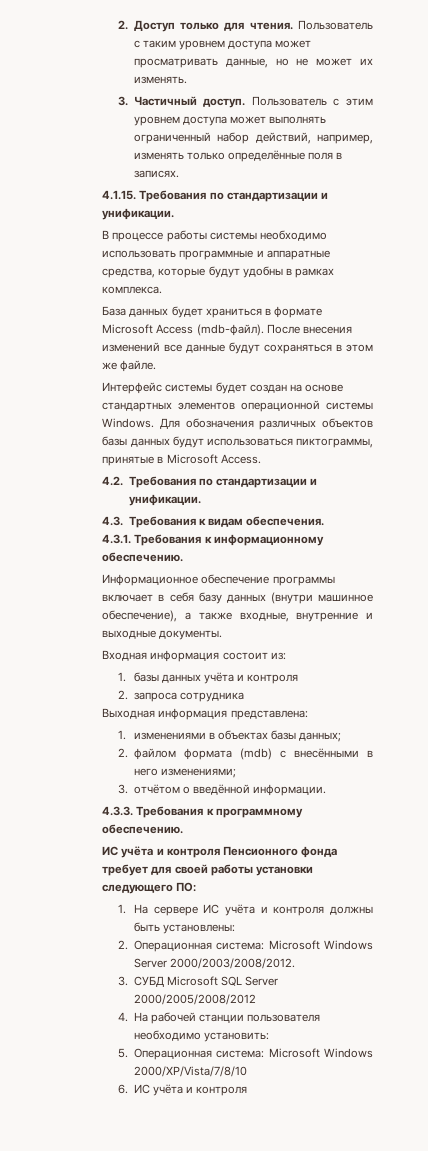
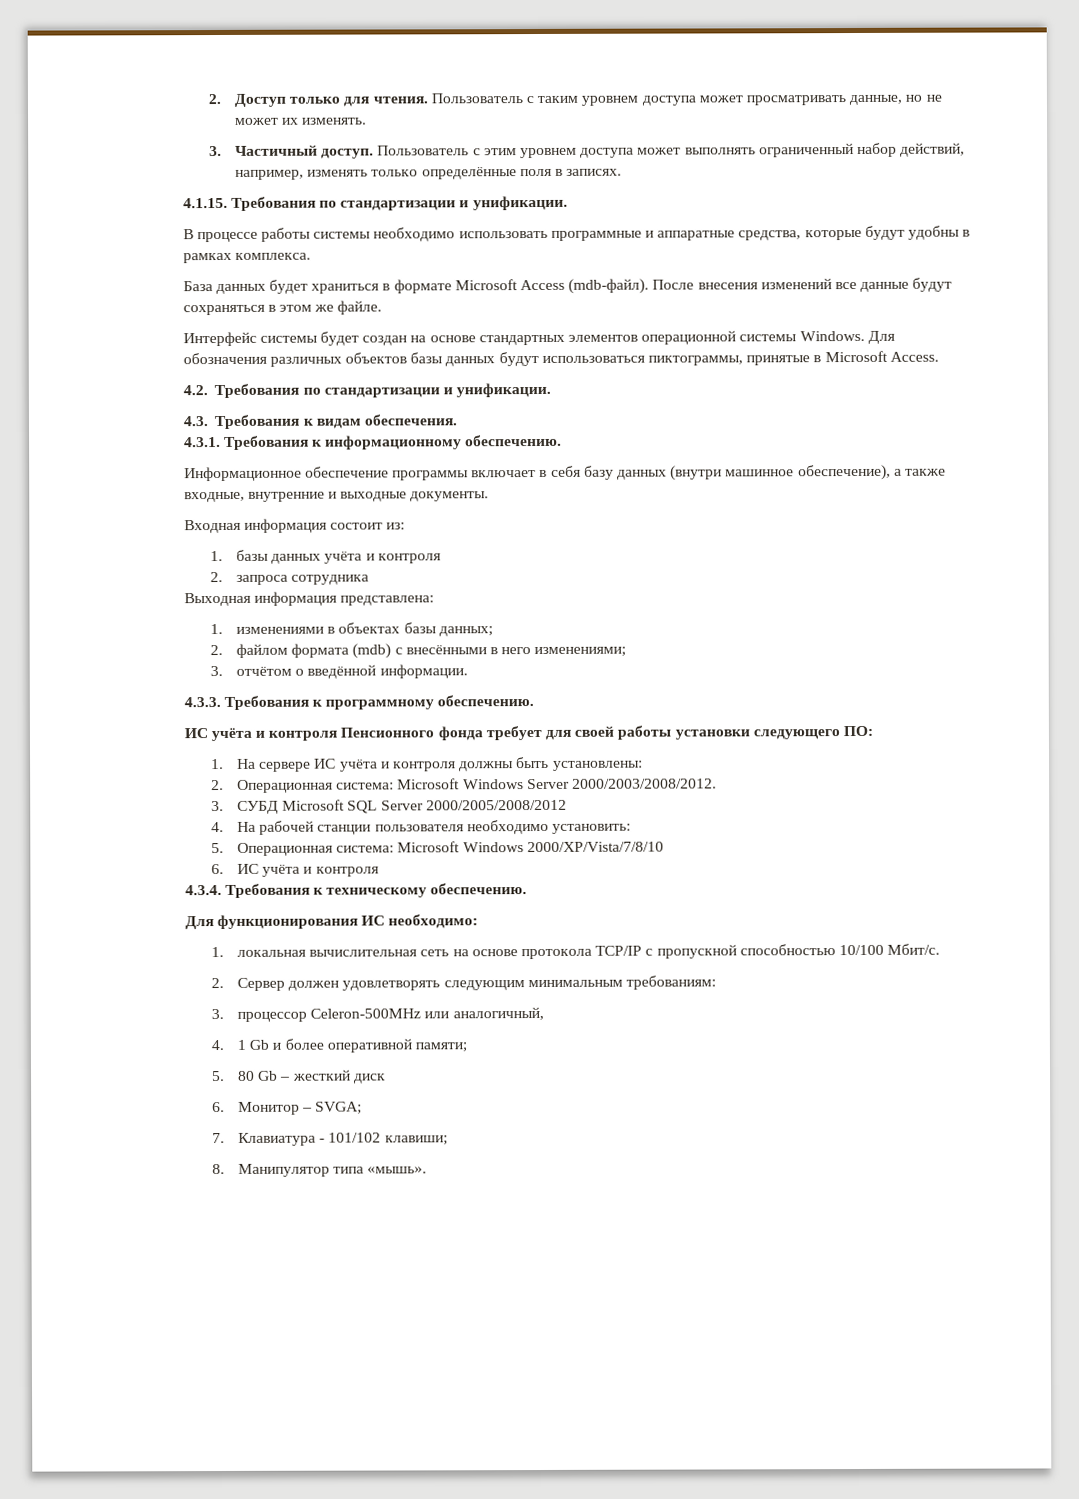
(248, 1091) none -> [184,883,528,898] [184,914,479,930] [210,943,941,960] [210,975,717,991] [210,1006,544,1022] [210,1038,468,1053] [211,1069,386,1084] [211,1101,363,1115] [211,1132,448,1146] [211,1163,428,1177] // 4.3.4. Требования к техническому обеспечению. // Для функционирования ИС необходимо: // 1. локальная вычислительная сеть на основе протокола TCP/IP с пропускной способностью 10/100 Мбит/с. // 2. Сервер должен удовлетворять следующим минимальным требованиям: // 3. процессор Celeron-500MHz или аналогичный, // 4. 1 Gb и более оперативной памяти; // 5. 80 Gb – жесткий диск // 6. Монитор – SVGA; // 7. Клавиатура - 101/102 клавиши; // 8. Манипулятор типа «мышь».

